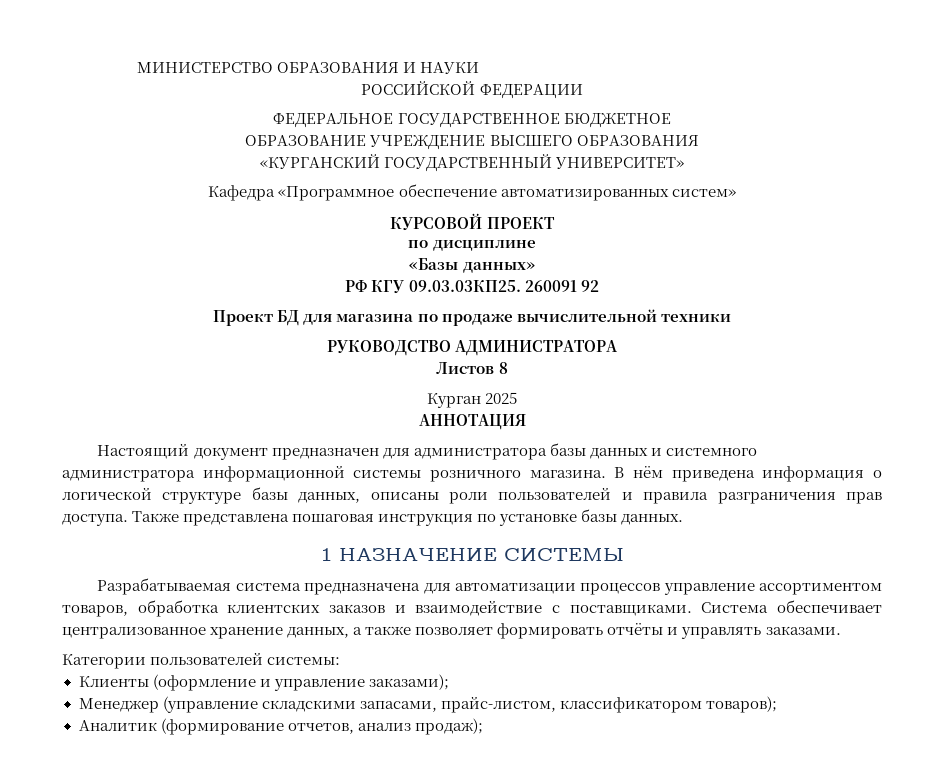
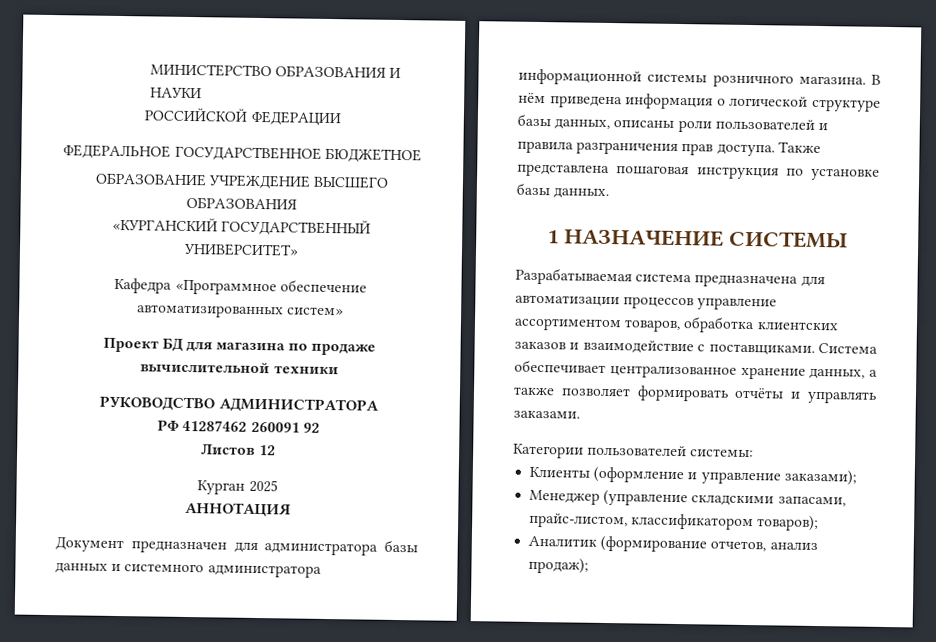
[390,213,555,231] [408,240,536,251] [409,258,535,273] [345,280,599,294] // КУРСОВОЙ ПРОЕКТ // по дисциплине // «Базы данных» // РФ КГУ 09.03.03КП25. 260091 92 -> (345, 311) none
(619, 348) none -> [157,419,320,433] // РФ 41287462 260091 92
[498,362,508,374] 8 -> [258,445,276,456] 12
[97,443,268,460] Настоящий документ -> [55,536,124,553] Документ

